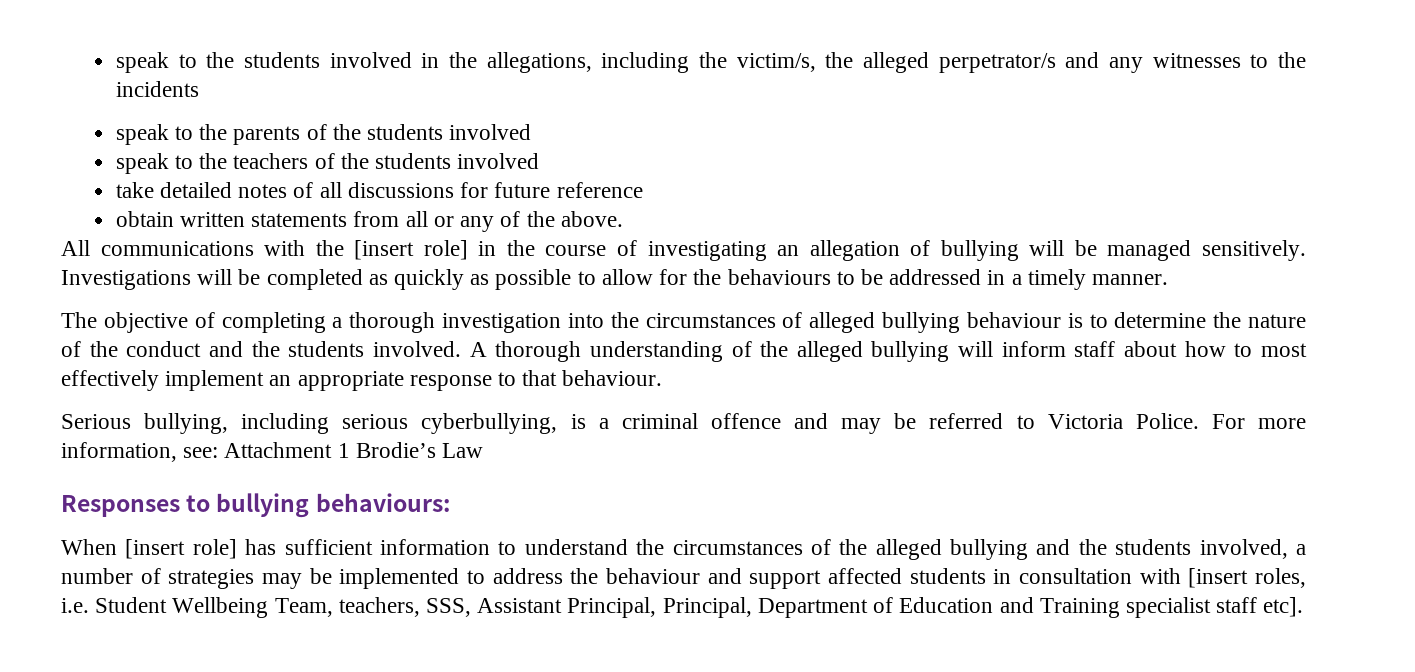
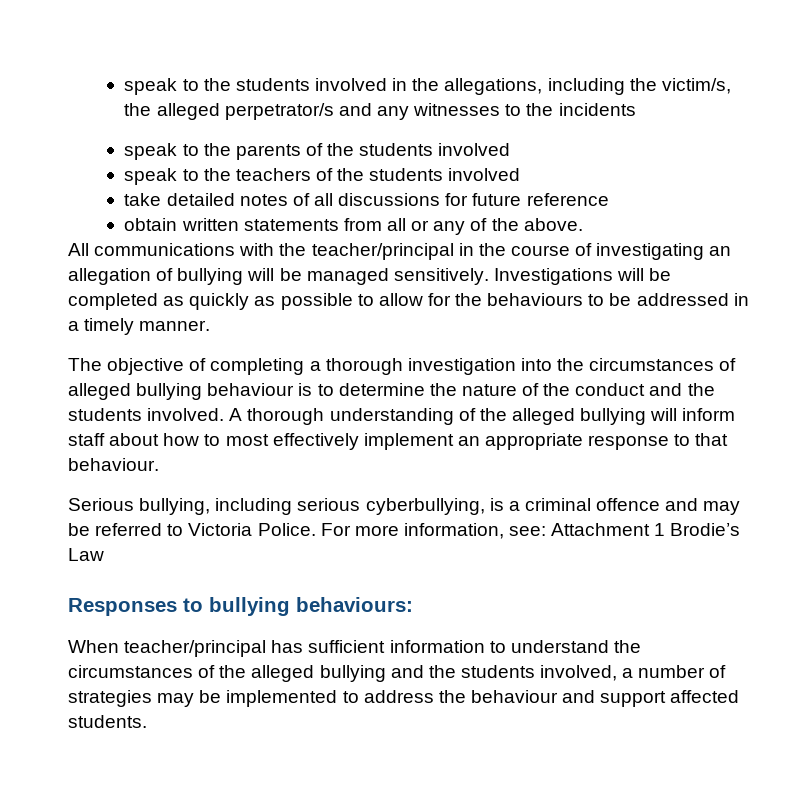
[354,240,468,260] [insert role] -> [311,243,454,260] teacher/principal
[125,539,237,559] [insert role] -> [124,640,267,657] teacher/principal
[909,568,1306,588] [61,597,1304,618] students in consultation with [insert roles, i.e. Student Wellbeing Team, teachers, SSS, Assistant Principal, Principal, Department of Education and Training specialist staff etc]. -> [68,715,147,728] students.

